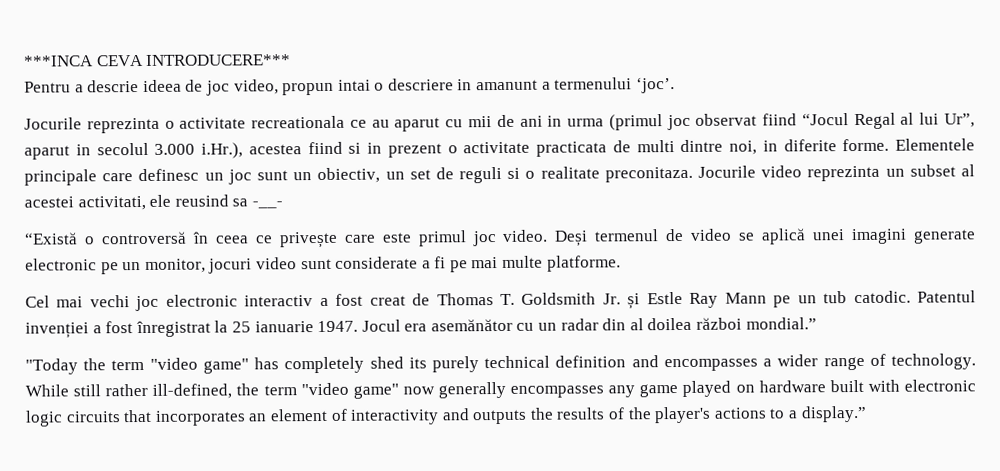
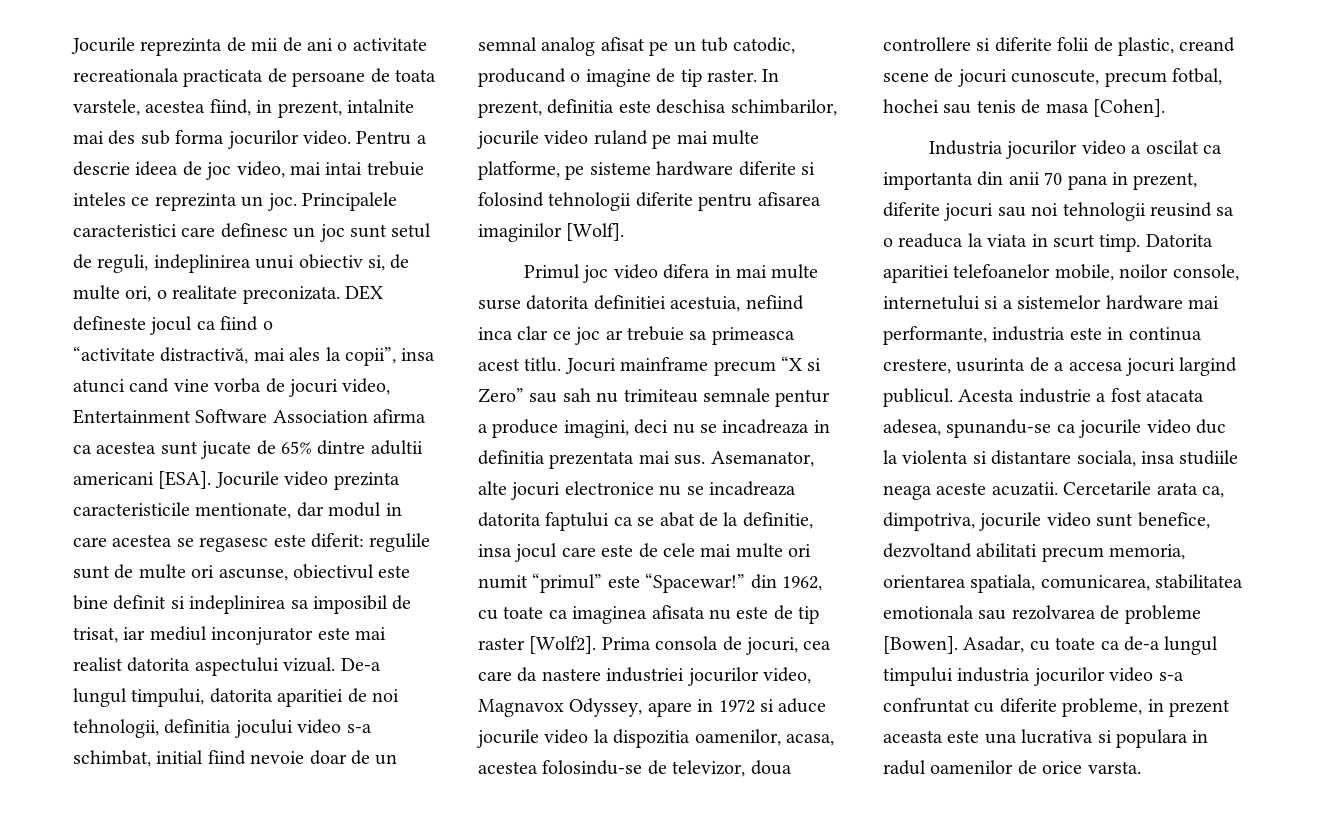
[23,54,292,67] ***INCA CEVA INTRODUCERE*** // -> [71,37,427,56] [73,68,436,87] [73,99,414,118] [73,130,351,149] Jocurile reprezinta de mii de ani o activitate recreationala practicata de persoane de toata varstele, acestea fiind, in prezent, intalnite mai des sub forma jocurilor video.
[282,77,675,96] [24,112,975,134] [24,138,975,160] [24,169,97,186] propun intai o descriere in amanunt a termenului ‘joc’. // Jocurile reprezinta o activitate recreationala ce au aparut cu mii de ani in urma (primul joc observat fiind “Jocul Regal al lui Ur”, aparut in secolul 3.000 i.Hr.), acestea fiind si in prezent o activitate practicata de multi dintre noi, in diferite forme. Elementele principale -> [290,161,424,176] [73,192,397,211] [73,224,177,237] mai intai trebuie inteles ce reprezinta un joc. Principalele caracteristici
[293,164,975,184] [24,194,283,211] [24,228,977,249] [25,255,621,275] [25,290,977,312] [25,317,817,339] [25,353,976,375] [25,379,976,399] [25,405,867,427] un obiectiv, un set de reguli si o realitate preconitaza. Jocurile video reprezinta un subset al acestei activitati, ele reusind sa -__- // “Există o controversă în ceea ce privește care este primul joc video. Deși termenul de video se aplică unei imagini generate electronic pe un monitor, jocuri video sunt considerate a fi pe mai multe platforme. // Cel mai vechi joc electronic interactiv a fost creat de Thomas T. Goldsmith Jr. și Estle Ray Mann pe un tub catodic. Patentul invenției a fost înregistrat la 25 ianuarie 1947. Jocul era asemănător cu un radar din al doilea război mondial.” // "Today the term "video game" has completely shed its purely technical definition and encompasses a wider range of technology. While still rather ill-defined, the term "video game" now generally encompasses any game played on hardware built with electronic logic circuits that incorporates an element of interactivity and outputs the results of the player's actions to a display.” -> [391,223,432,238] [73,254,410,273] [73,285,383,304] [73,316,273,335] [73,346,436,366] [73,378,391,397] [73,409,427,424] [73,440,423,459] [73,471,400,490] [73,502,402,519] [73,533,431,552] [73,564,411,581] [73,595,412,614] [73,626,386,645] [73,657,381,676] [73,688,399,707] [73,719,372,738] [73,750,398,767] [478,37,796,56] [478,68,780,87] [478,99,837,118] [477,130,759,149] [478,161,815,180] [478,192,821,211] [478,223,625,242] [523,264,819,283] [478,295,804,312] [478,326,795,345] [478,356,822,376] [478,388,831,407] [478,419,830,438] [478,450,814,469] [478,481,796,500] [478,512,813,531] [478,543,812,562] [478,573,822,593] [478,605,820,624] [478,636,832,655] [478,667,811,686] [478,698,827,717] [477,729,834,748] [478,760,792,777] [883,37,1236,56] [883,68,1222,87] [883,99,1165,117] [928,140,1222,159] [883,171,1198,190] [883,202,1235,221] [883,233,1213,252] [883,264,1239,283] [883,295,1219,310] [883,326,1202,345] [883,357,1238,376] [883,388,1204,407] [883,419,1226,438] [883,450,1239,467] [883,481,1224,500] [883,512,1210,531] [883,543,1186,562] [883,574,1244,593] [883,605,1201,624] [883,636,1219,655] [883,667,1184,686] [883,698,1230,717] [883,729,1209,748] [883,760,1141,775] setul de reguli, indeplinirea unui obiectiv si, de multe ori, o realitate preconizata. DEX defineste jocul ca fiind o // “activitate distractivă, mai ales la copii”, insa atunci cand vine vorba de jocuri video, Entertainment Software Association afirma ca acestea sunt jucate de 65% dintre adultii americani [ESA]. Jocurile video prezinta caracteristicile mentionate, dar modul in care acestea se regasesc este diferit: regulile sunt de multe ori ascunse, obiectivul este bine definit si indeplinirea sa imposibil de trisat, iar mediul inconjurator este mai realist datorita aspectului vizual. De-a lungul timpului, datorita aparitiei de noi tehnologii, definitia jocului video s-a schimbat, initial fiind nevoie doar de un semnal analog afisat pe un tub catodic, producand o imagine de tip raster. In prezent, definitia este deschisa schimbarilor, jocurile video ruland pe mai multe platforme, pe sisteme hardware diferite si folosind tehnologii diferite pentru afisarea imaginilor [Wolf]. // Primul joc video difera in mai multe surse datorita definitiei acestuia, nefiind inca clar ce joc ar trebuie sa primeasca acest titlu. Jocuri mainframe precum “X si Zero” sau sah nu trimiteau semnale pentur a produce imagini, deci nu se incadreaza in definitia prezentata mai sus. Asemanator, alte jocuri electronice nu se incadreaza datorita faptului ca se abat de la definitie, insa jocul care este de cele mai multe ori numit “primul” este “Spacewar!” din 1962, cu toate ca imaginea afisata nu este de tip raster [Wolf2]. Prima consola de jocuri, cea care da nastere industriei jocurilor video, Magnavox Odyssey, apare in 1972 si aduce jocurile video la dispozitia oamenilor, acasa, acestea folosindu-se de televizor, doua controllere si diferite folii de plastic, creand scene de jocuri cunoscute, precum fotbal, hochei sau tenis de masa [Cohen]. // Industria jocurilor video a oscilat ca importanta din anii 70 pana in prezent, diferite jocuri sau noi tehnologii reusind sa o readuca la viata in scurt timp. Datorita aparitiei telefoanelor mobile, noilor console, internetului si a sistemelor hardware mai performante, industria este in continua crestere, usurinta de a accesa jocuri largind publicul. Acesta industrie a fost atacata adesea, spunandu-se ca jocurile video duc la violenta si distantare sociala, insa studiile neaga aceste acuzatii. Cercetarile arata ca, dimpotriva, jocurile video sunt benefice, dezvoltand abilitati precum memoria, orientarea spatiala, comunicarea, stabilitatea emotionala sau rezolvarea de probleme [Bowen]. Asadar, cu toate ca de-a lungul timpului industria jocurilor video s-a confruntat cu diferite probleme, in prezent aceasta este una lucrativa si populara in radul oamenilor de orice varsta.

